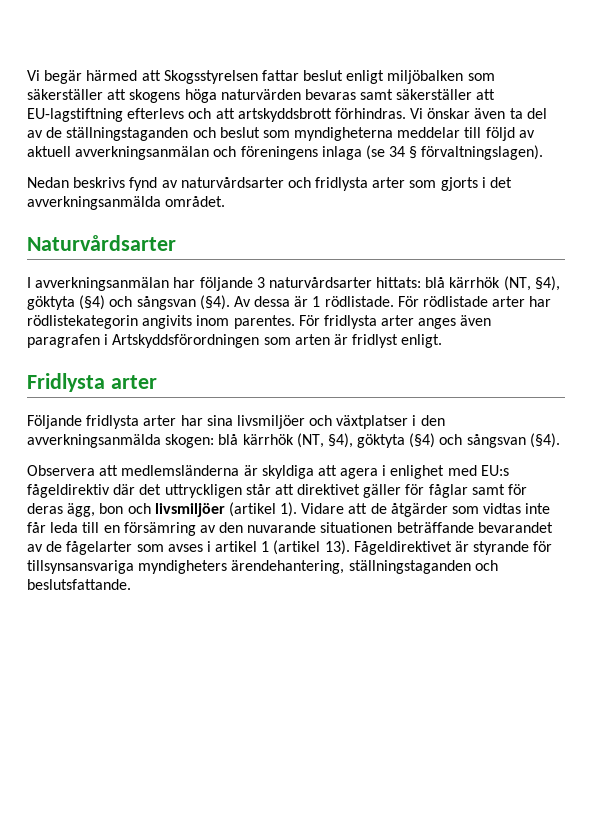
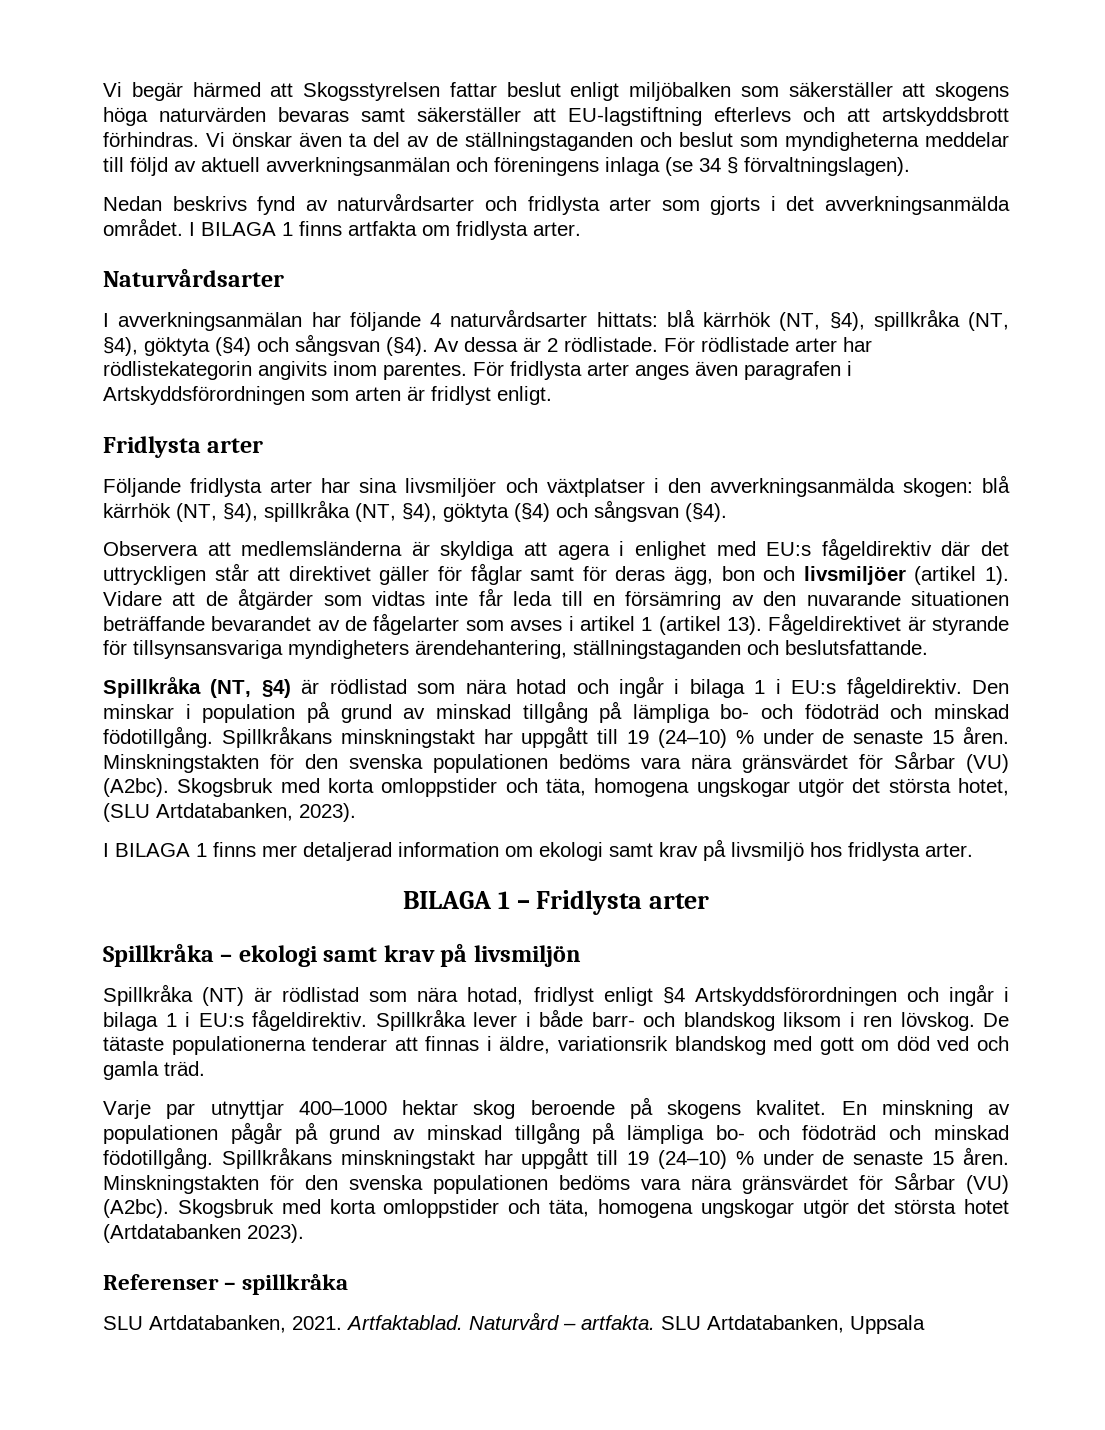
(226, 201) none -> [189,221,581,240] I BILAGA 1 finns artfakta om fridlysta arter.
[256,277,265,288] 3 -> [430,313,441,327] 4
(560, 283) none -> [873,309,1009,331] [103,337,138,356] spillkråka (NT, §4),
[312,296,321,307] 1 -> [547,338,558,352] 2
(353, 440) none -> [264,500,437,522] spillkråka (NT, §4),
(131, 584) none -> [103,676,1009,698] [103,701,1009,723] [103,726,1009,748] [103,751,1009,773] [103,778,1010,797] [103,803,356,822] [103,839,973,861] [402,890,710,915] [103,943,581,967] [103,984,1010,1006] [103,1009,1009,1031] [103,1036,1009,1055] [103,1061,205,1080] [103,1097,1010,1119] [103,1122,1009,1144] [103,1147,1009,1169] [103,1172,1009,1194] [103,1199,1010,1218] [103,1224,304,1243] [103,1273,349,1295] [103,1312,925,1334] // Spillkråka (NT, §4) är rödlistad som nära hotad och ingår i bilaga 1 i EU:s fågeldirektiv. Den minskar i population på grund av minskad tillgång på lämpliga bo- och födoträd och minskad födotillgång. Spillkråkans minskningstakt har uppgått till 19 (24–10) % under de senaste 15 åren. Minskningstakten för den svenska populationen bedöms vara nära gränsvärdet för Sårbar (VU) (A2bc). Skogsbruk med korta omloppstider och täta, homogena ungskogar utgör det största hotet, (SLU Artdatabanken, 2023). // I BILAGA 1 finns mer detaljerad information om ekologi samt krav på livsmiljö hos fridlysta arter. // BILAGA 1 – Fridlysta arter // Spillkråka – ekologi samt krav på livsmiljön // Spillkråka (NT) är rödlistad som nära hotad, fridlyst enligt §4 Artskyddsförordningen och ingår i bilaga 1 i EU:s fågeldirektiv. Spillkråka lever i både barr- och blandskog liksom i ren lövskog. De tätaste populationerna tenderar att finnas i äldre, variationsrik blandskog med gott om död ved och gamla träd. // Varje par utnyttjar 400–1000 hektar skog beroende på skogens kvalitet. En minskning av populationen pågår på grund av minskad tillgång på lämpliga bo- och födoträd och minskad födotillgång. Spillkråkans minskningstakt har uppgått till 19 (24–10) % under de senaste 15 åren. Minskningstakten för den svenska populationen bedöms vara nära gränsvärdet för Sårbar (VU) (A2bc). Skogsbruk med korta omloppstider och täta, homogena ungskogar utgör det största hotet (Artdatabanken 2023). // Referenser – spillkråka // SLU Artdatabanken, 2021. Artfaktablad. Naturvård – artfakta. SLU Artdatabanken, Uppsala

